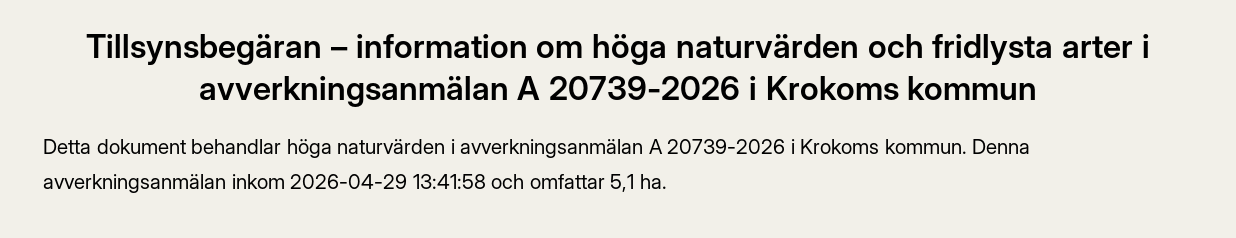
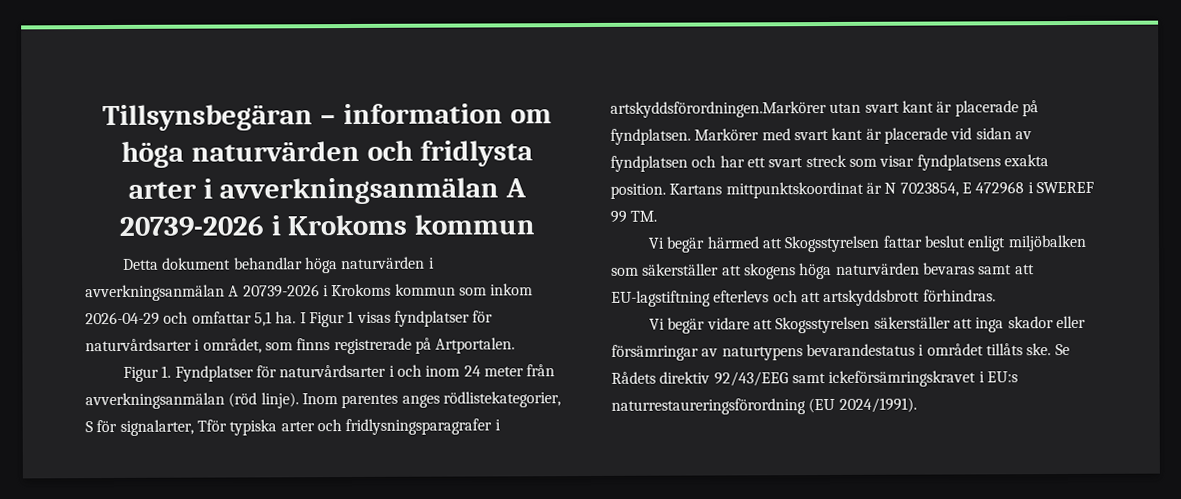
[884,139,1031,154] [43,174,226,193] kommun. Denna avverkningsanmälan -> [394,283,487,296] kommun som
[412,174,486,189] 13:41:58 -> (160, 318) none
(667, 181) none -> [299,310,494,328] [85,337,516,355] [123,364,556,382] [85,391,561,410] [85,418,501,436] [610,100,1039,118] [610,127,1032,145] [610,154,1049,172] [610,181,1094,199] [610,210,658,223] [648,234,1087,253] [611,262,1035,280] [611,289,996,307] [649,315,1087,334] [611,343,1070,361] [611,370,1018,388] [611,397,917,415] I Figur 1 visas fyndplatser för naturvårdsarter i området, som finns registrerade på Artportalen. // Figur 1. Fyndplatser för naturvårdsarter i och inom 24 meter från avverkningsanmälan (röd linje). Inom parentes anges rödlistekategorier, S för signalarter, Tför typiska arter och fridlysningsparagrafer i artskyddsförordningen.Markörer utan svart kant är placerade på fyndplatsen. Markörer med svart kant är placerade vid sidan av fyndplatsen och har ett svart streck som visar fyndplatsens exakta position. Kartans mittpunktskoordinat är N 7023854, E 472968 i SWEREF 99 TM. // Vi begär härmed att Skogsstyrelsen fattar beslut enligt miljöbalken som säkerställer att skogens höga naturvärden bevaras samt att EU-lagstiftning efterlevs och att artskyddsbrott förhindras. // Vi begär vidare att Skogsstyrelsen säkerställer att inga skador eller försämringar av naturtypens bevarandestatus i området tillåts ske. Se Rådets direktiv 92/43/EEG samt ickeförsämringskravet i EU:s naturrestaureringsförordning (EU 2024/1991).

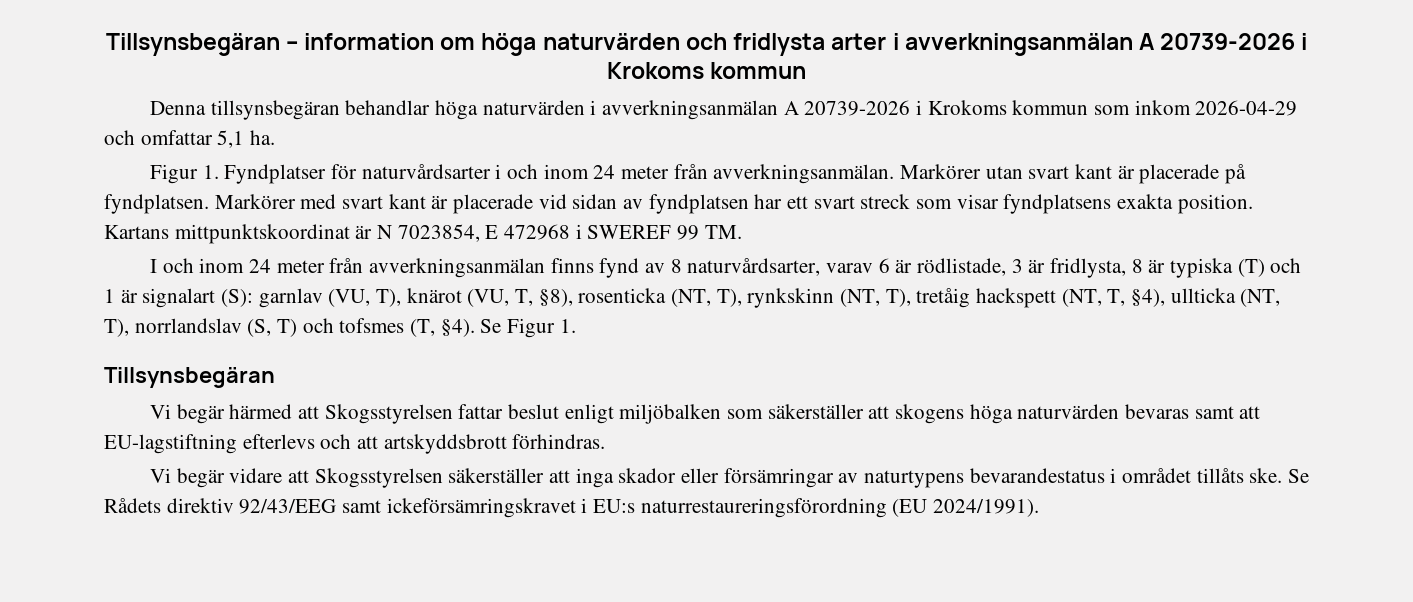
[123,257,232,270] Detta dokument -> [149,100,340,120] Denna tillsynsbegäran
[299,310,494,328] [85,337,516,355] I Figur 1 visas fyndplatser för naturvårdsarter i området, som finns registrerade på Artportalen. -> (276, 137) none
[85,391,561,410] [85,418,501,436] [610,101,827,118] avverkningsanmälan (röd linje). Inom parentes anges rödlistekategorier, S för signalarter, Tför typiska arter och fridlysningsparagrafer i artskyddsförordningen.Markörer -> [713,164,981,184] avverkningsanmälan. Markörer
[691,155,717,168] och -> (749, 204) none
(658, 216) none -> [149,258,1302,278] [104,288,1281,308] [104,318,576,338] [104,367,275,388] // I och inom 24 meter från avverkningsanmälan finns fynd av 8 naturvårdsarter, varav 6 är rödlistade, 3 är fridlysta, 8 är typiska (T) och 1 är signalart (S): garnlav (VU, T), knärot (VU, T, §8), rosenticka (NT, T), rynkskinn (NT, T), tretåig hackspett (NT, T, §4), ullticka (NT, T), norrlandslav (S, T) och tofsmes (T, §4). Se Figur 1. // Tillsynsbegäran

